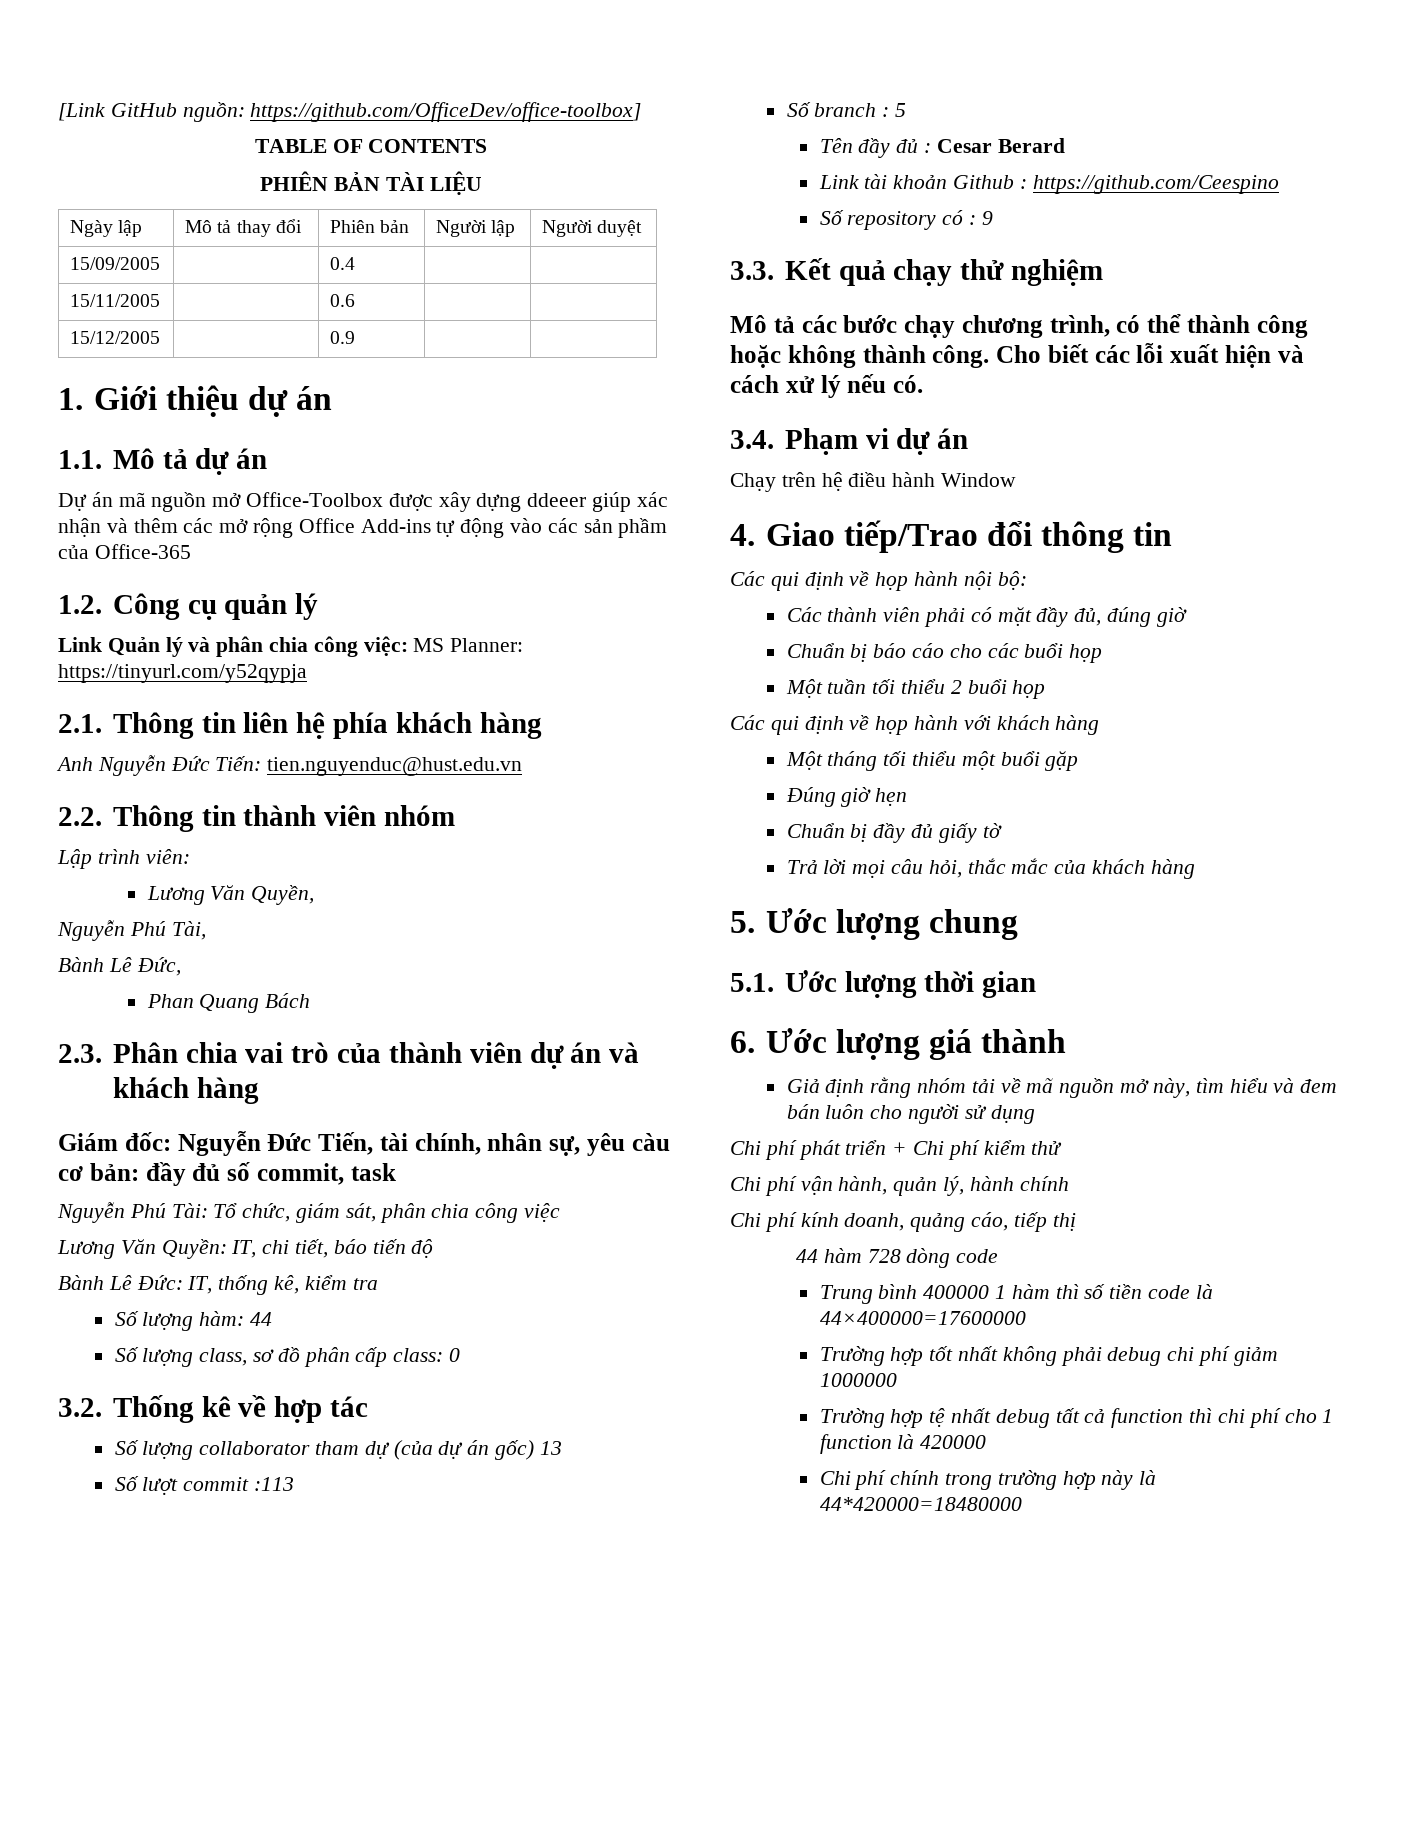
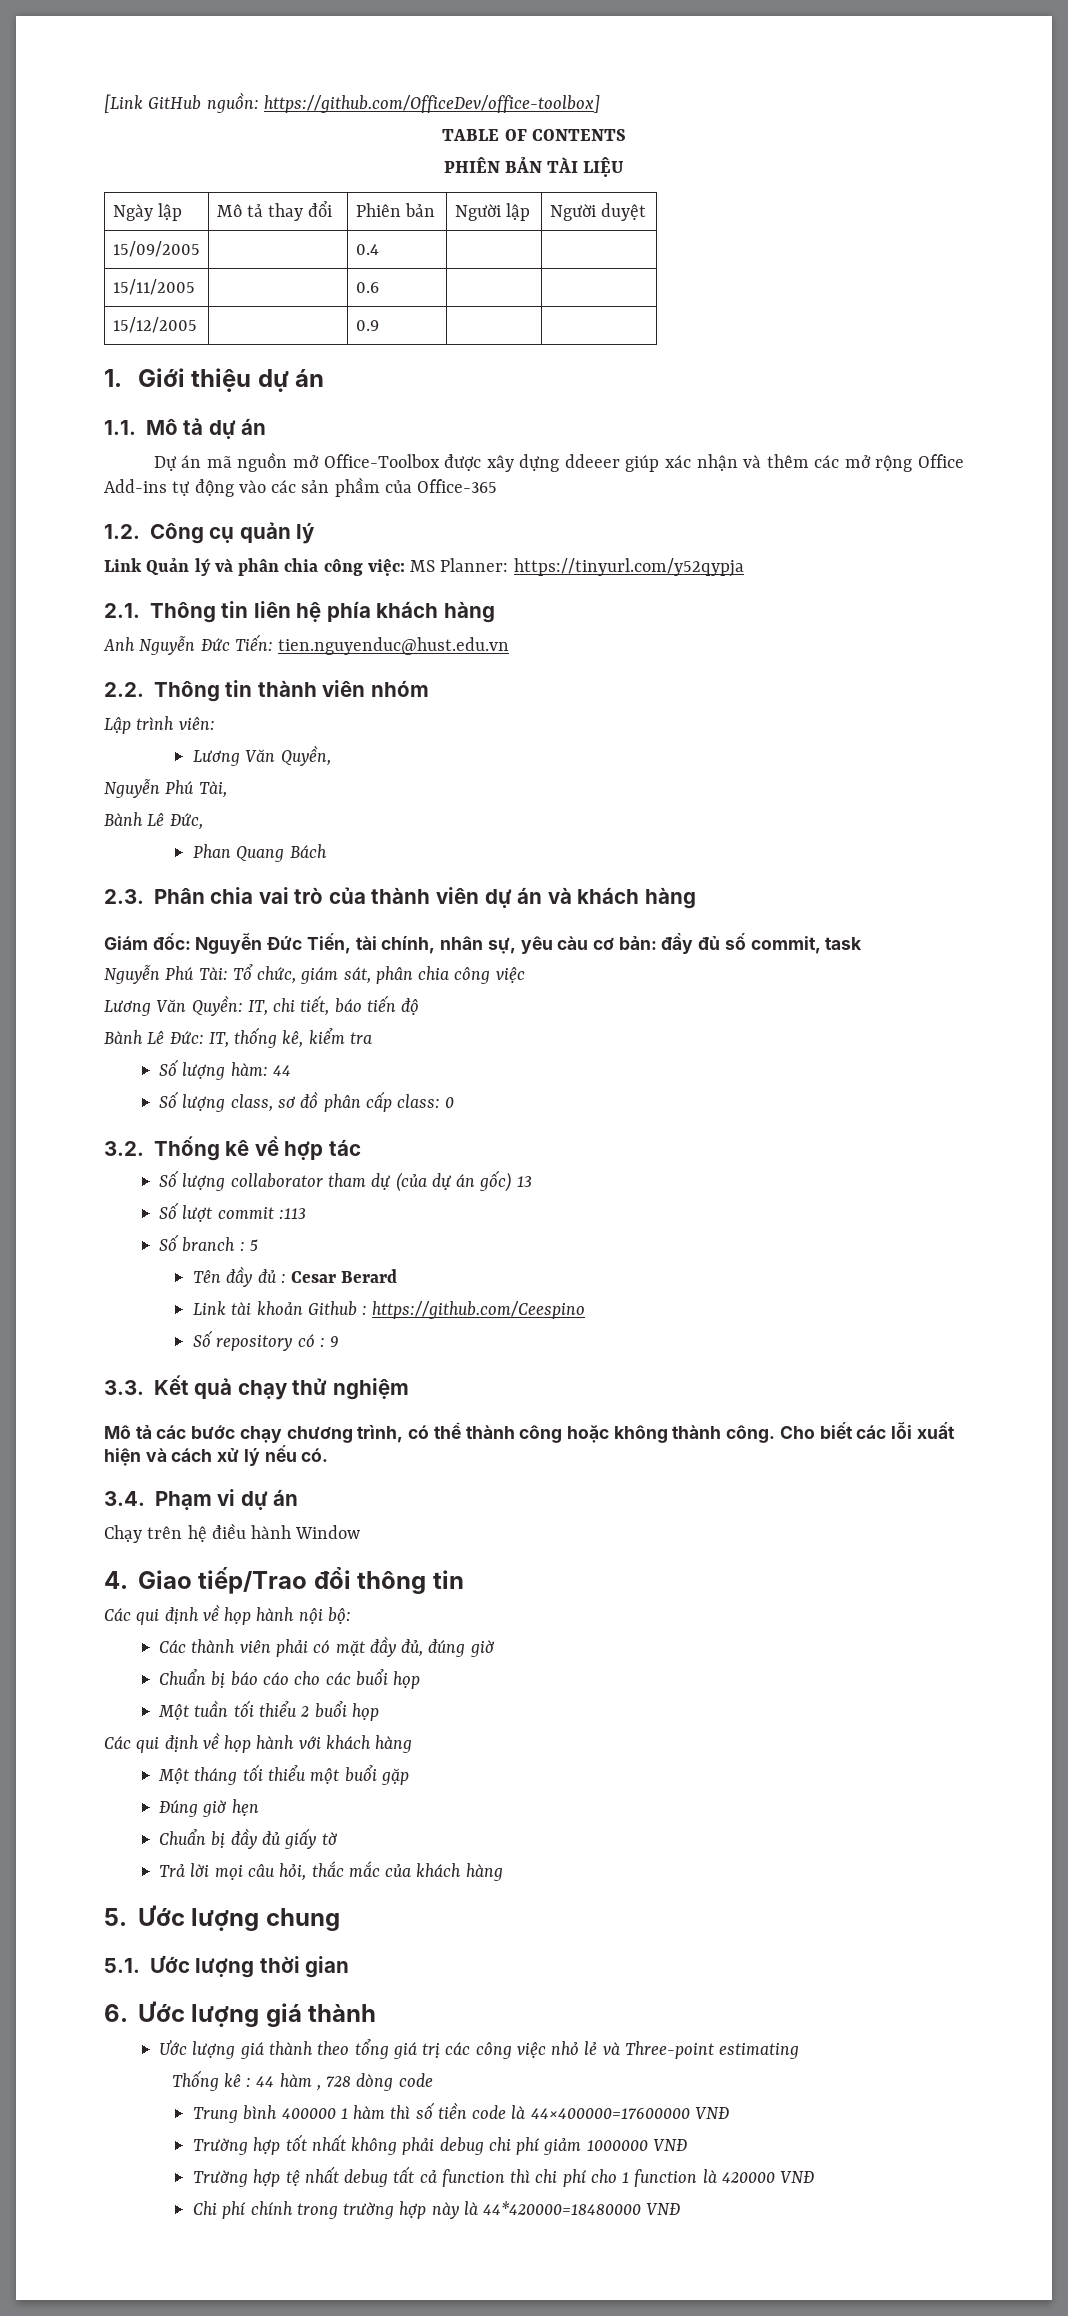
[786,1077,1338,1098] [786,1104,1035,1124] [730,1140,1063,1160] [730,1176,1069,1196] [730,1212,1076,1232] Giả định rằng nhóm tải về mã nguồn mở này, tìm hiểu và đem bán luôn cho người sử dụng // Chi phí phát triển + Chi phí kiểm thử // Chi phí vận hành, quản lý, hành chính // Chi phí kính doanh, quảng cáo, tiếp thị // -> [159,2039,800,2059] [171,2070,252,2091] Ước lượng giá thành theo tổng giá trị các công việc nhỏ lẻ và Three-point estimating // Thống kê :
(862, 1255) none -> [315,2085,321,2091] ,
(1026, 1318) none -> [694,2107,729,2119] VNĐ
(897, 1380) none -> [652,2139,687,2151] VNĐ
(987, 1442) none -> [780,2171,815,2183] VNĐ
(1022, 1504) none -> [646,2203,681,2215] VNĐ

